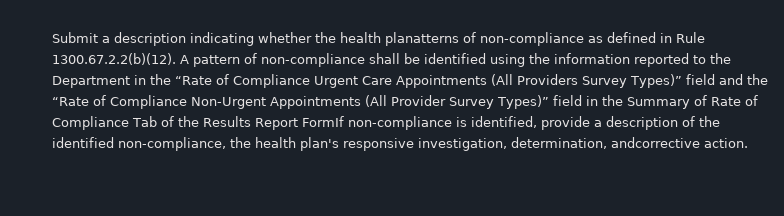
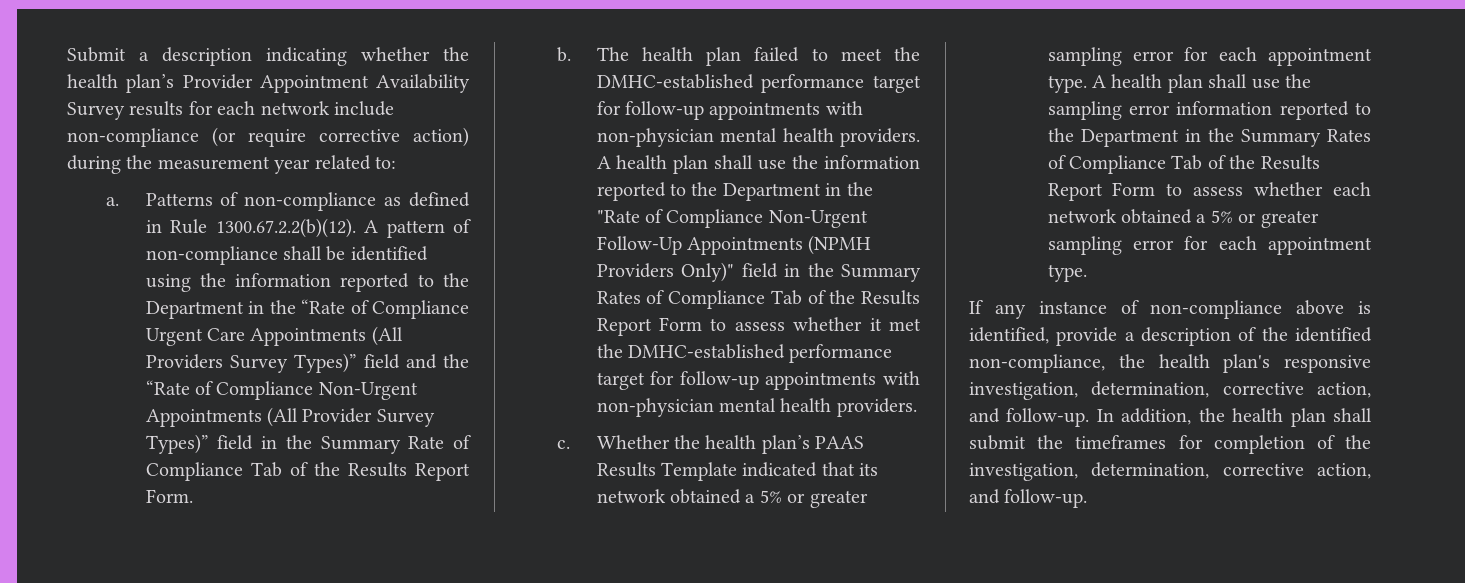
[385,32,459,46] planatterns -> [126,74,470,93] [67,101,394,120] [67,127,469,147] [67,155,396,174] [106,193,213,206] plan’s Provider Appointment Availability Survey results for each network include non-compliance (or require corrective action) during the measurement year related to: // a. Patterns
[693,95,707,106] of -> (401, 445) none
[301,116,452,130] FormIf non-compliance -> [145,489,193,503] [557,47,921,66] [596,74,921,93] [596,101,863,120] [596,128,920,147] [596,155,920,174] [596,182,873,201] [596,209,868,228] [596,235,872,255] [596,262,921,282] [596,290,920,309] [596,317,921,336] [596,344,893,363] [596,371,920,390] [596,398,917,417] [557,435,865,454] [596,462,879,481] [596,489,868,508] [1047,47,1372,66] [1047,74,1311,93] [1047,101,1371,120] [1047,128,1371,147] [1047,155,1320,174] [1047,182,1371,201] [1047,209,1319,228] [1047,236,1372,255] [1047,264,1087,282] [969,300,1345,319] Form. // b. The health plan failed to meet the DMHC-established performance target for follow-up appointments with non-physician mental health providers. A health plan shall use the information reported to the Department in the "Rate of Compliance Non-Urgent Follow-Up Appointments (NPMH Providers Only)" field in the Summary Rates of Compliance Tab of the Results Report Form to assess whether it met the DMHC-established performance target for follow-up appointments with non-physician mental health providers. // c. Whether the health plan’s PAAS Results Template indicated that its network obtained a 5% or greater sampling error for each appointment type. A health plan shall use the sampling error information reported to the Department in the Summary Rates of Compliance Tab of the Results Report Form to assess whether each network obtained a 5% or greater sampling error for each appointment type. // If any instance of non-compliance above
[611,137,748,148] andcorrective action. -> [1222,382,1371,398] [969,408,1372,427] [969,435,1371,454] [969,462,1371,481] [969,489,1088,508] corrective action, and follow-up. In addition, the health plan shall submit the timeframes for completion of the investigation, determination, corrective action, and follow-up.

